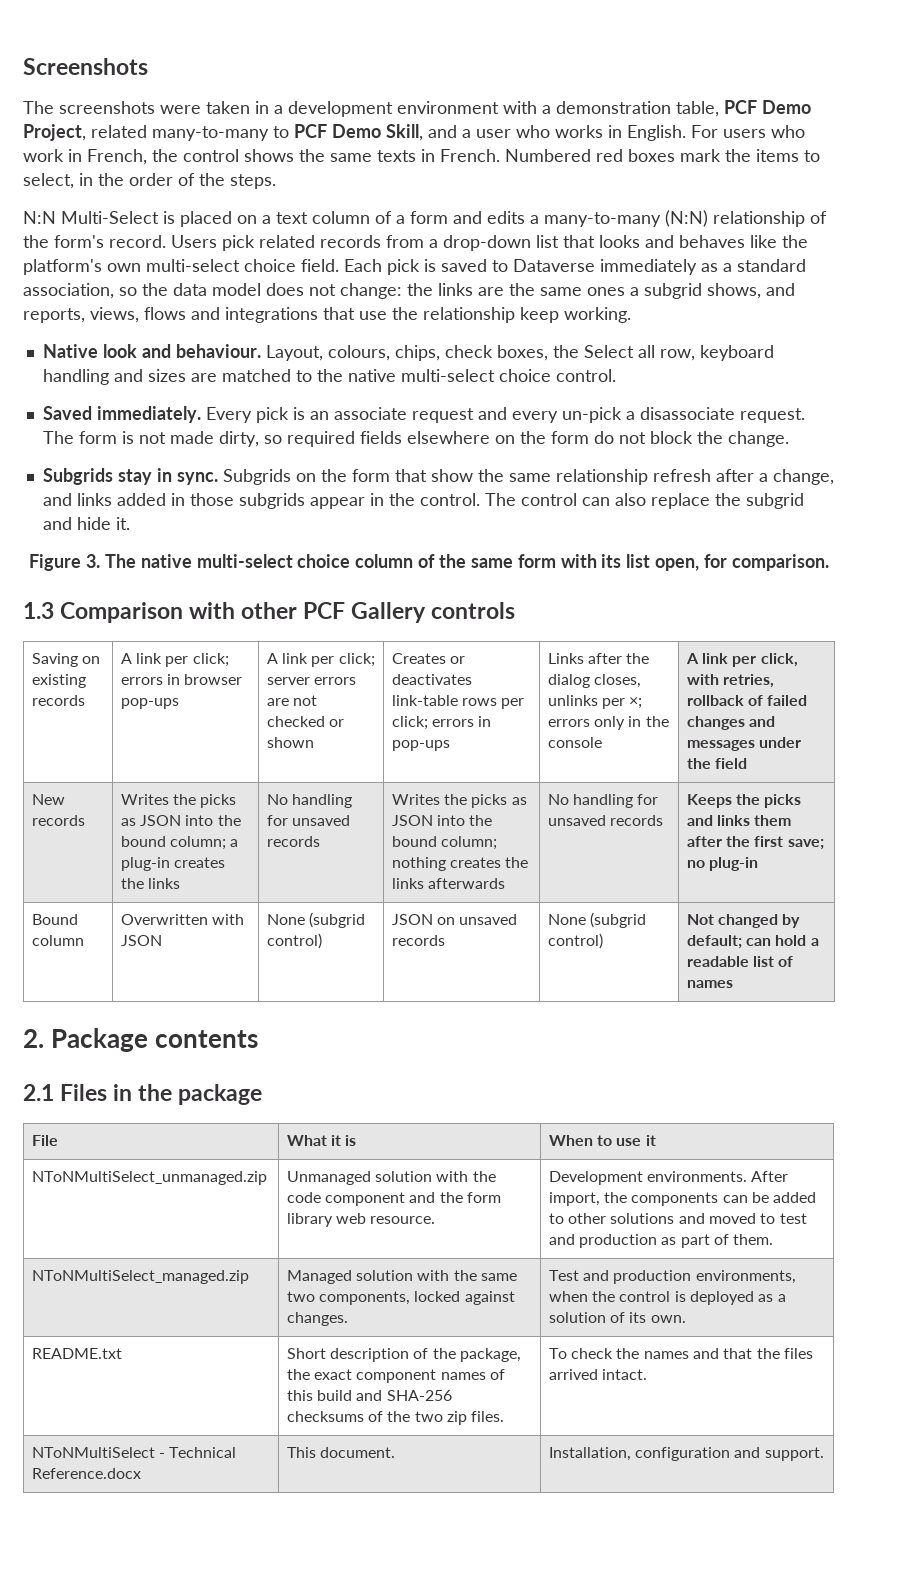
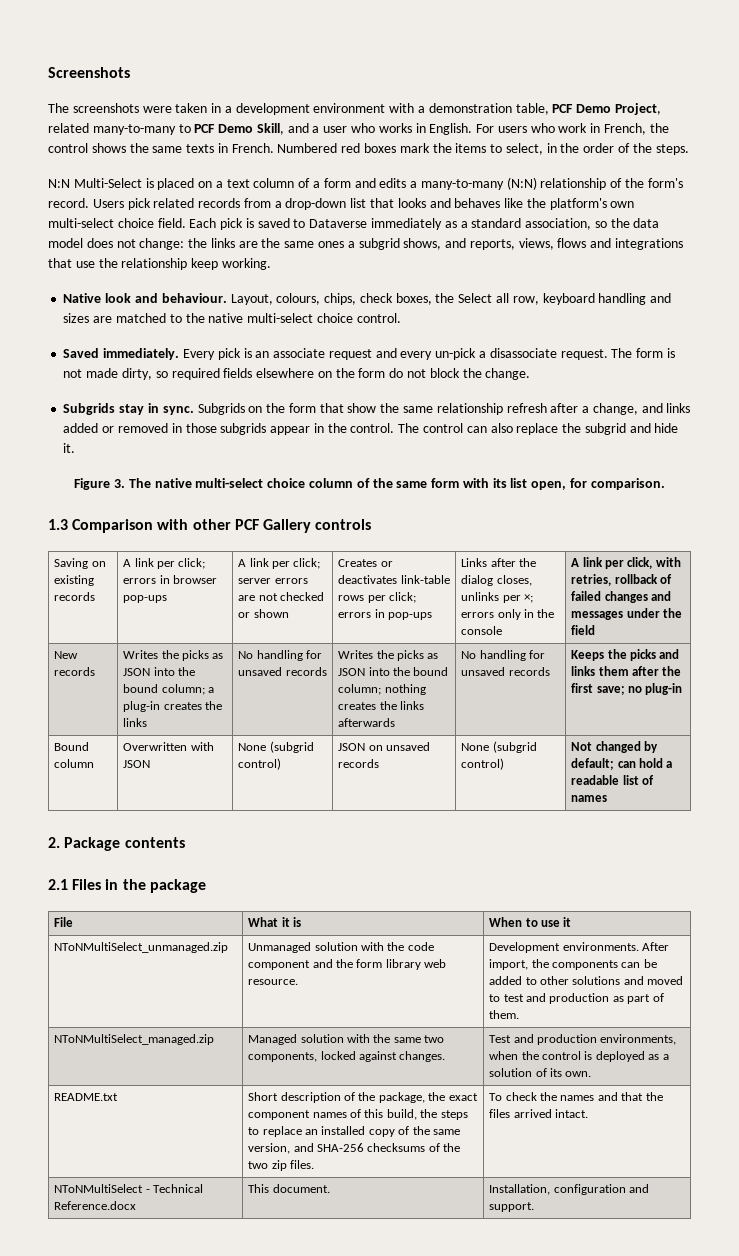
(166, 499) none -> [102,423,168,433] or removed
[317,1390,353,1401] build -> [386,1109,468,1120] [248,1126,460,1137] [248,1143,291,1154] build, the steps to replace an installed copy of the same version,

